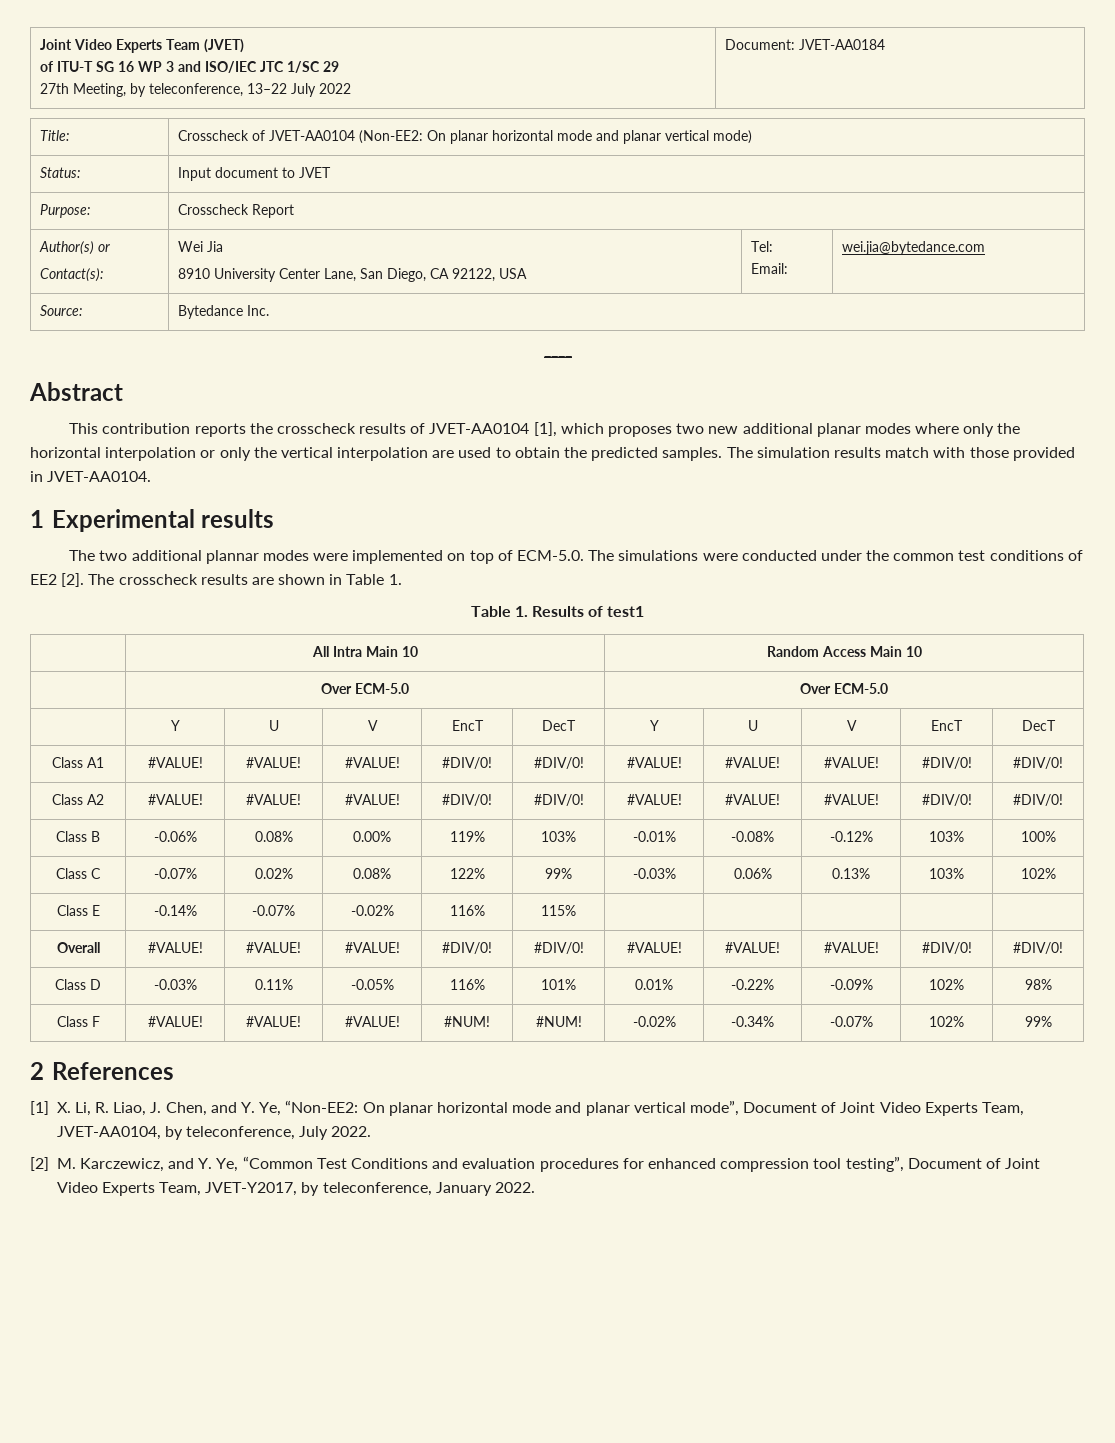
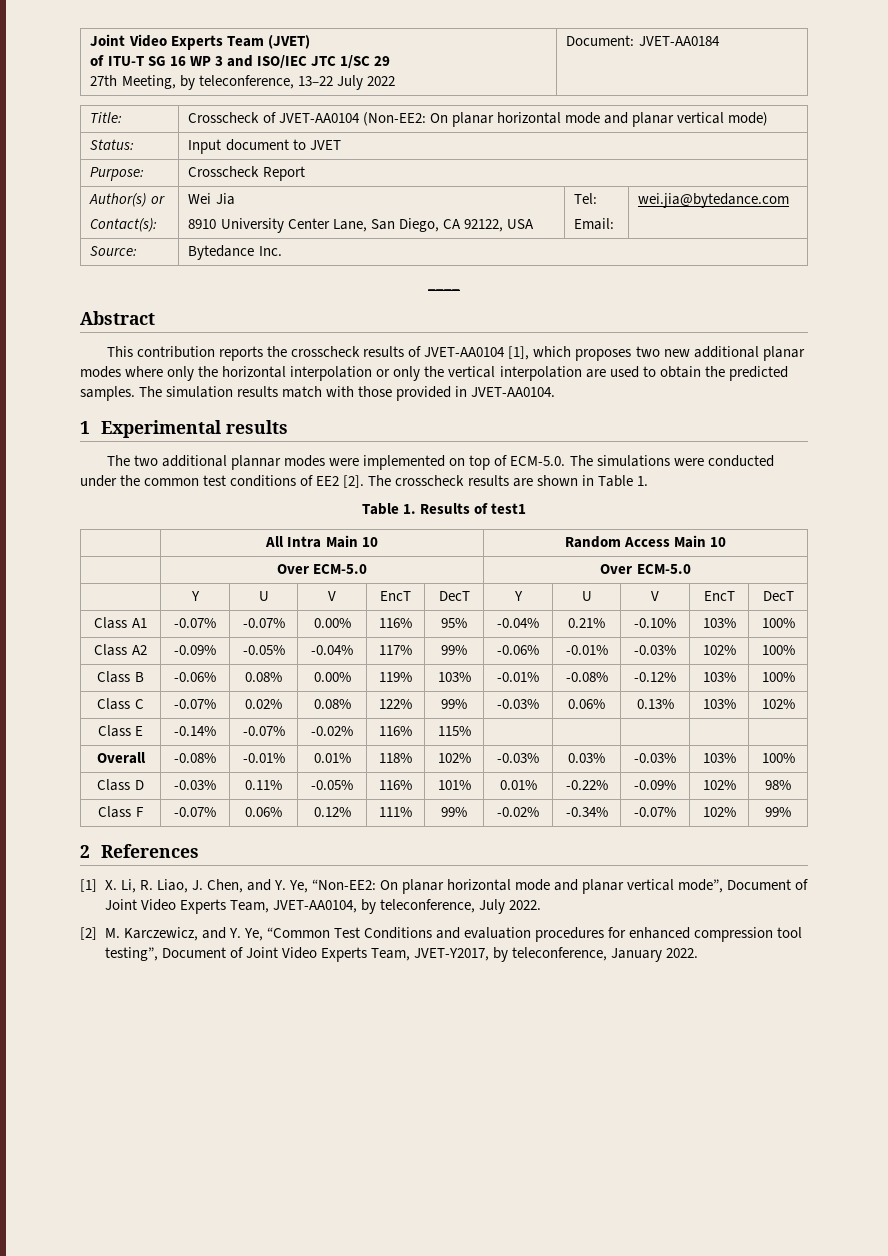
[147,757,203,768] [246,757,301,768] [344,757,400,768] [442,757,492,769] [533,757,584,769] [626,757,682,768] [725,757,780,768] [823,757,879,768] [921,757,972,769] [1013,757,1063,769] [52,794,104,805] [147,794,203,805] [246,794,301,805] [344,794,400,805] [442,794,492,806] [533,794,584,806] [626,794,682,805] [725,794,780,805] [823,794,879,805] [921,794,972,806] [1013,794,1063,806] #VALUE! | #VALUE! | #VALUE! | #DIV/0! | #DIV/0! | #VALUE! | #VALUE! | #VALUE! | #DIV/0! | #DIV/0! // Class A2 | #VALUE! | #VALUE! | #VALUE! | #DIV/0! | #DIV/0! | #VALUE! | #VALUE! | #VALUE! | #DIV/0! | #DIV/0! -> [174,618,216,628] [242,618,285,628] [313,618,351,628] [379,618,412,628] [441,618,467,628] [497,618,539,628] [568,618,605,628] [634,618,676,628] [702,618,736,628] [761,618,795,628] [94,644,147,656] [174,645,216,655] [242,645,285,655] [311,645,353,655] [379,645,412,655] [441,645,467,655] [497,645,539,655] [565,645,608,655] [634,645,676,655] [702,645,736,655] [761,645,795,655] -0.07% | -0.07% | 0.00% | 116% | 95% | -0.04% | 0.21% | -0.10% | 103% | 100% // Class A2 | -0.09% | -0.05% | -0.04% | 117% | 99% | -0.06% | -0.01% | -0.03% | 102% | 100%
[147,942,203,953] [246,942,301,953] [344,942,400,953] [442,942,492,954] [533,942,584,954] [626,942,682,953] [725,942,780,953] [823,942,879,953] [921,942,972,954] [1013,942,1063,954] #VALUE! | #VALUE! | #VALUE! | #DIV/0! | #DIV/0! | #VALUE! | #VALUE! | #VALUE! | #DIV/0! | #DIV/0! -> [174,753,216,763] [242,753,285,763] [313,753,351,763] [379,753,412,763] [437,753,471,763] [497,753,539,763] [568,753,605,763] [634,753,676,763] [702,753,736,763] [761,753,795,763] -0.08% | -0.01% | 0.01% | 118% | 102% | -0.03% | 0.03% | -0.03% | 103% | 100%
[147,1016,203,1027] [246,1016,301,1027] [344,1016,400,1027] [444,1016,490,1027] [535,1016,582,1027] #VALUE! | #VALUE! | #VALUE! | #NUM! | #NUM! -> [174,807,216,817] [245,807,282,817] [313,807,351,817] [379,807,412,817] [441,807,467,817] -0.07% | 0.06% | 0.12% | 111% | 99%

